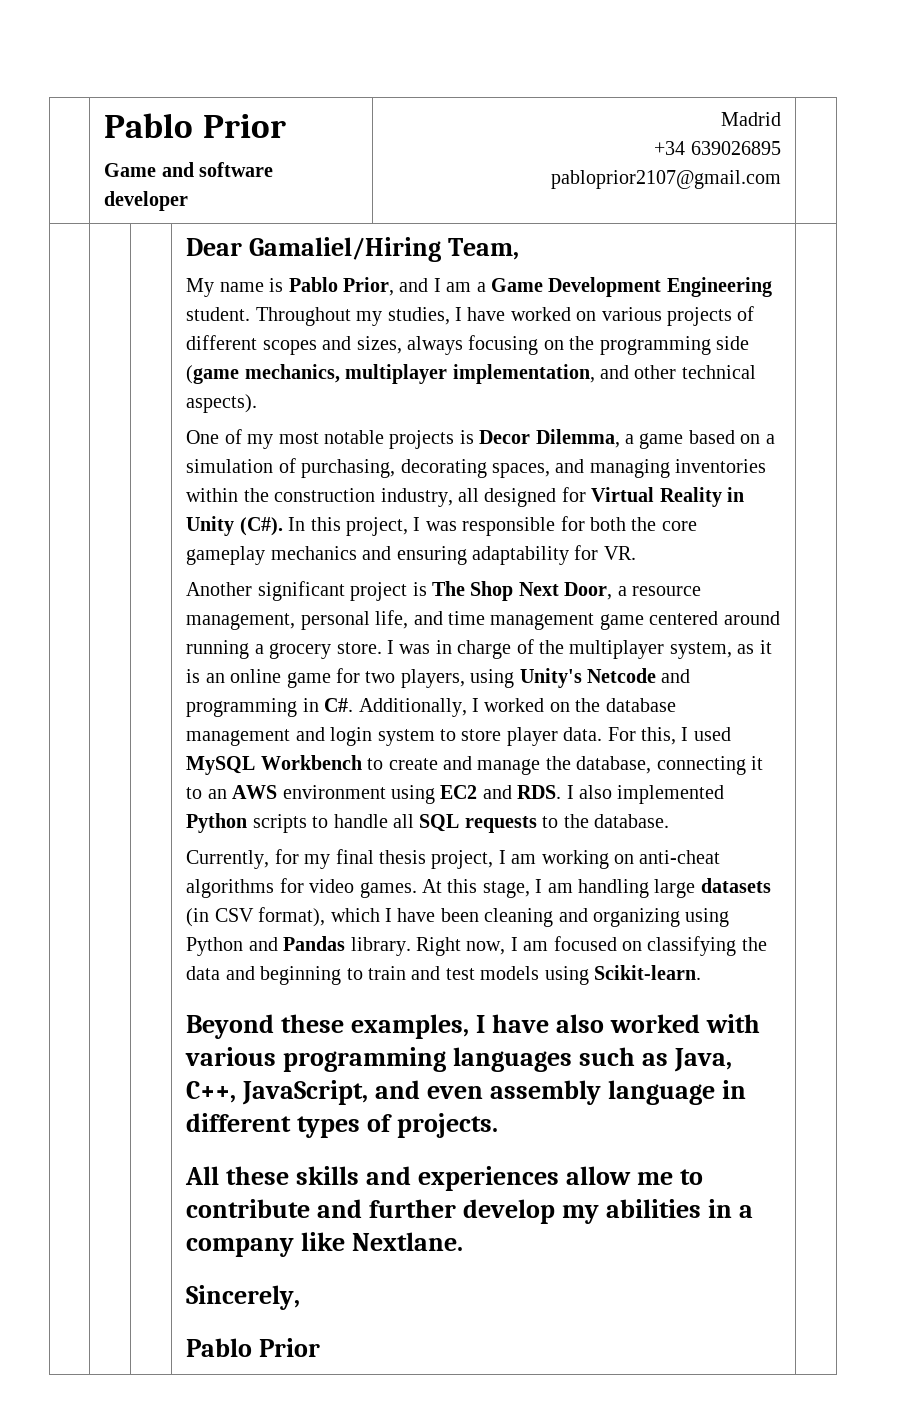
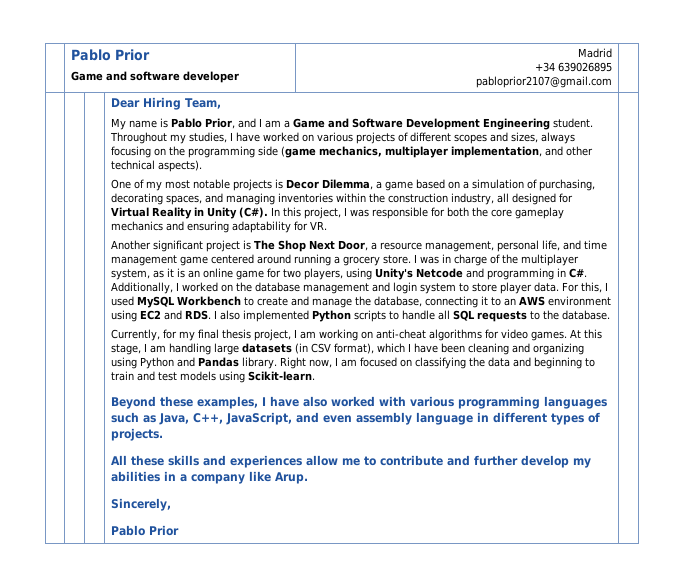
[249,237,442,262] Gamaliel/Hiring -> [143,97,182,110] Hiring
(543, 285) none -> [328,118,404,128] and Software
[352,1232,464,1251] Nextlane. -> [275,472,309,484] Arup.

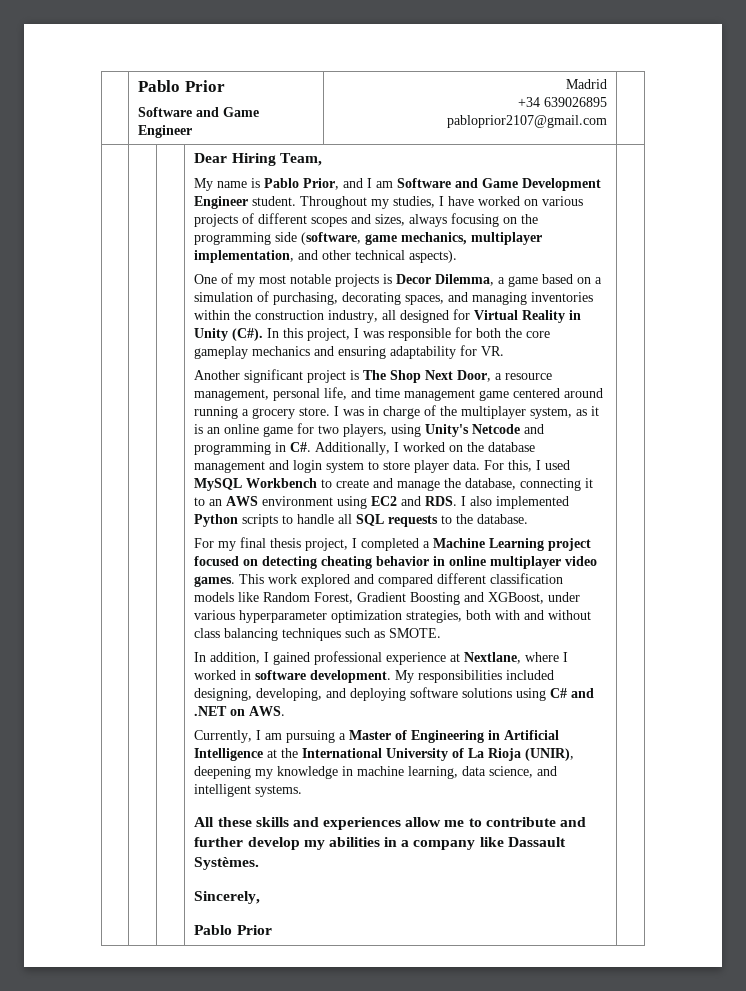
[71,71,240,83] Game and software developer -> [138,107,260,117] [138,125,193,138] Software and Game Engineer
[284,118,551,130] a Game and Software Development Engineering -> [397,178,602,191] [194,196,249,209] Software and Game Development Engineer
[281,146,317,158] (game -> [301,232,398,245] (software, game
[111,329,178,341] Currently, for -> [194,538,215,548] For
[300,329,603,341] [111,343,585,355] [111,357,596,369] [111,371,316,383] [111,396,608,409] [111,412,601,425] [111,428,164,441] am working on anti-cheat algorithms for video games. At this stage, I am handling large datasets (in CSV format), which I have been cleaning and organizing using Python and Pandas library. Right now, I am focused on classifying the data and beginning to train and test models using Scikit-learn. // Beyond these examples, I have also worked with various programming languages such as Java, C++, JavaScript, and even assembly language in different types of projects. -> [361,538,592,551] [194,556,598,569] [194,573,564,587] [194,592,581,605] [194,610,592,623] [194,628,442,641] [194,651,569,665] [194,670,555,683] [194,687,595,701] [194,706,286,716] [194,730,560,743] [194,748,575,761] [194,766,558,779] [194,784,303,797] completed a Machine Learning project focused on detecting cheating behavior in online multiplayer video games. This work explored and compared different classification models like Random Forest, Gradient Boosting and XGBoost, under various hyperparameter optimization strategies, both with and without class balancing techniques such as SMOTE. // In addition, I gained professional experience at Nextlane, where I worked in software development. My responsibilities included designing, developing, and deploying software solutions using C# and .NET on AWS. // Currently, I am pursuing a Master of Engineering in Artificial Intelligence at the International University of La Rioja (UNIR), deepening my knowledge in machine learning, data science, and intelligent systems.
[275,472,309,484] Arup. -> [507,837,566,847] [194,857,260,870] Dassault Systèmes.

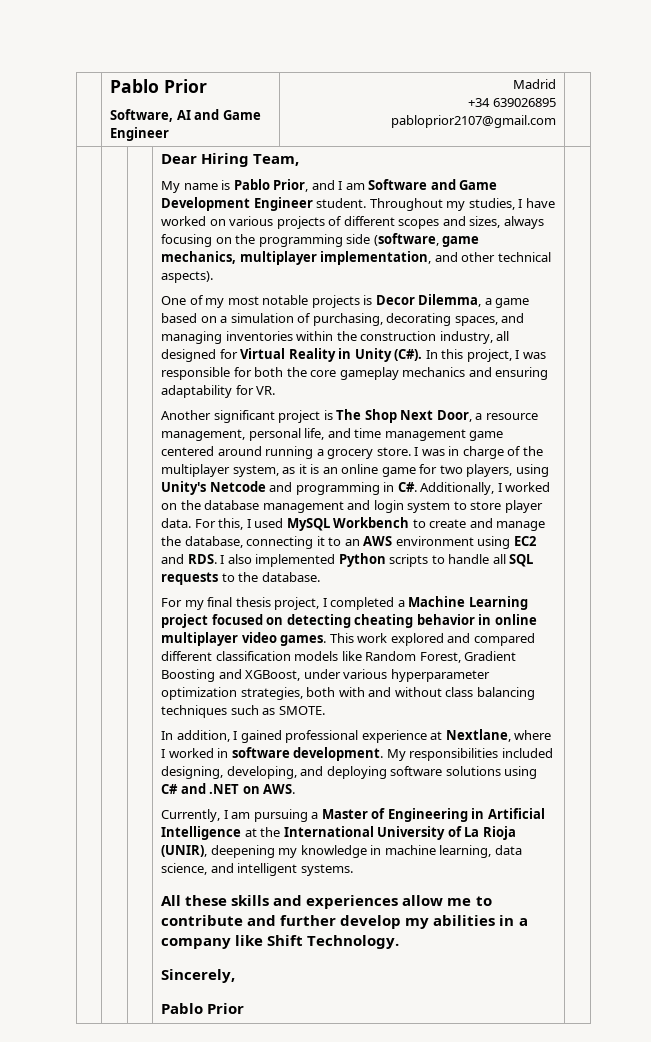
[138,107,193,117] Software -> [110,109,191,122] Software, AI
[507,837,566,847] [194,857,260,870] Dassault Systèmes. -> [267,935,400,949] Shift Technology.

